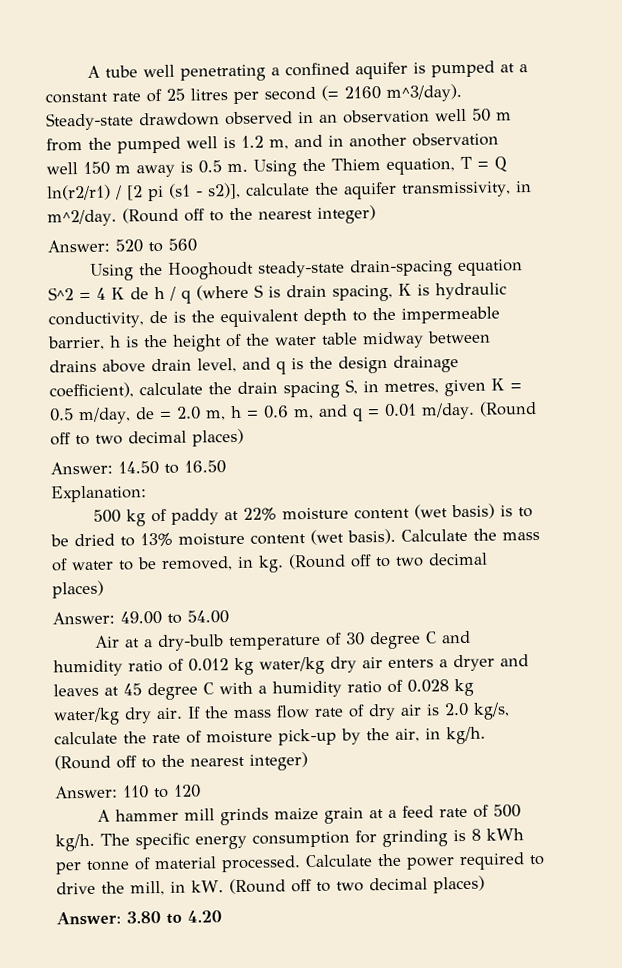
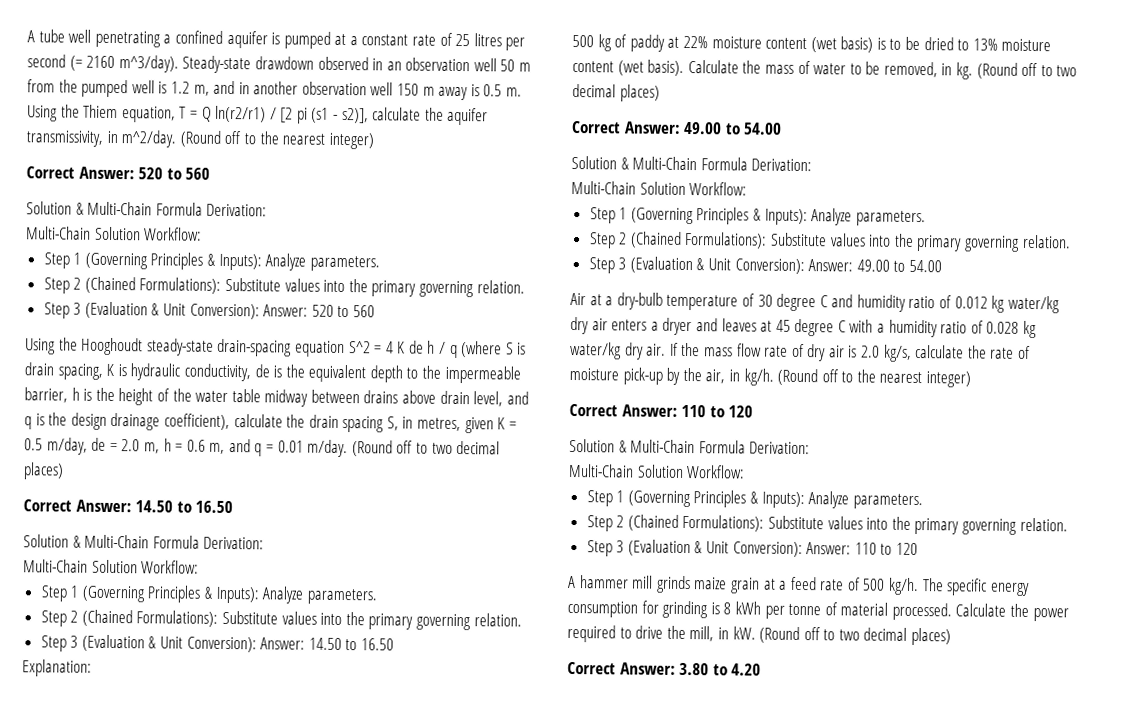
(376, 214) none -> [26,166,211,180] [26,201,268,217] [26,226,203,241] [43,252,380,272] [43,276,525,298] [43,301,260,320] Correct Answer: 520 to 560 // Solution & Multi-Chain Formula Derivation: // Multi-Chain Solution Workflow: // Step 1 (Governing Principles & Inputs): Analyze parameters. // Step 2 (Chained Formulations): Substitute values into the primary governing relation. // Step 3 (Evaluation & Unit Conversion):
(244, 437) none -> [23,499,234,514] [23,534,265,550] [23,559,200,574] [40,585,377,605] [40,609,522,631] [40,634,257,653] Correct Answer: 14.50 to 16.50 // Solution & Multi-Chain Formula Derivation: // Multi-Chain Solution Workflow: // Step 1 (Governing Principles & Inputs): Analyze parameters. // Step 2 (Chained Formulations): Substitute values into the primary governing relation. // Step 3 (Evaluation & Unit Conversion):
(104, 589) none -> [571,120,783,135] [571,155,813,172] [571,180,748,196] [589,207,926,227] [588,231,1071,252] [588,256,805,275] Correct Answer: 49.00 to 54.00 // Solution & Multi-Chain Formula Derivation: // Multi-Chain Solution Workflow: // Step 1 (Governing Principles & Inputs): Analyze parameters. // Step 2 (Chained Formulations): Substitute values into the primary governing relation. // Step 3 (Evaluation & Unit Conversion):
(308, 761) none -> [569,403,754,418] [569,438,811,455] [568,463,746,479] [586,490,923,510] [586,514,1068,535] [586,539,803,558] Correct Answer: 110 to 120 // Solution & Multi-Chain Formula Derivation: // Multi-Chain Solution Workflow: // Step 1 (Governing Principles & Inputs): Analyze parameters. // Step 2 (Chained Formulations): Substitute values into the primary governing relation. // Step 3 (Evaluation & Unit Conversion):
(485, 884) none -> [567,661,616,675] Correct

